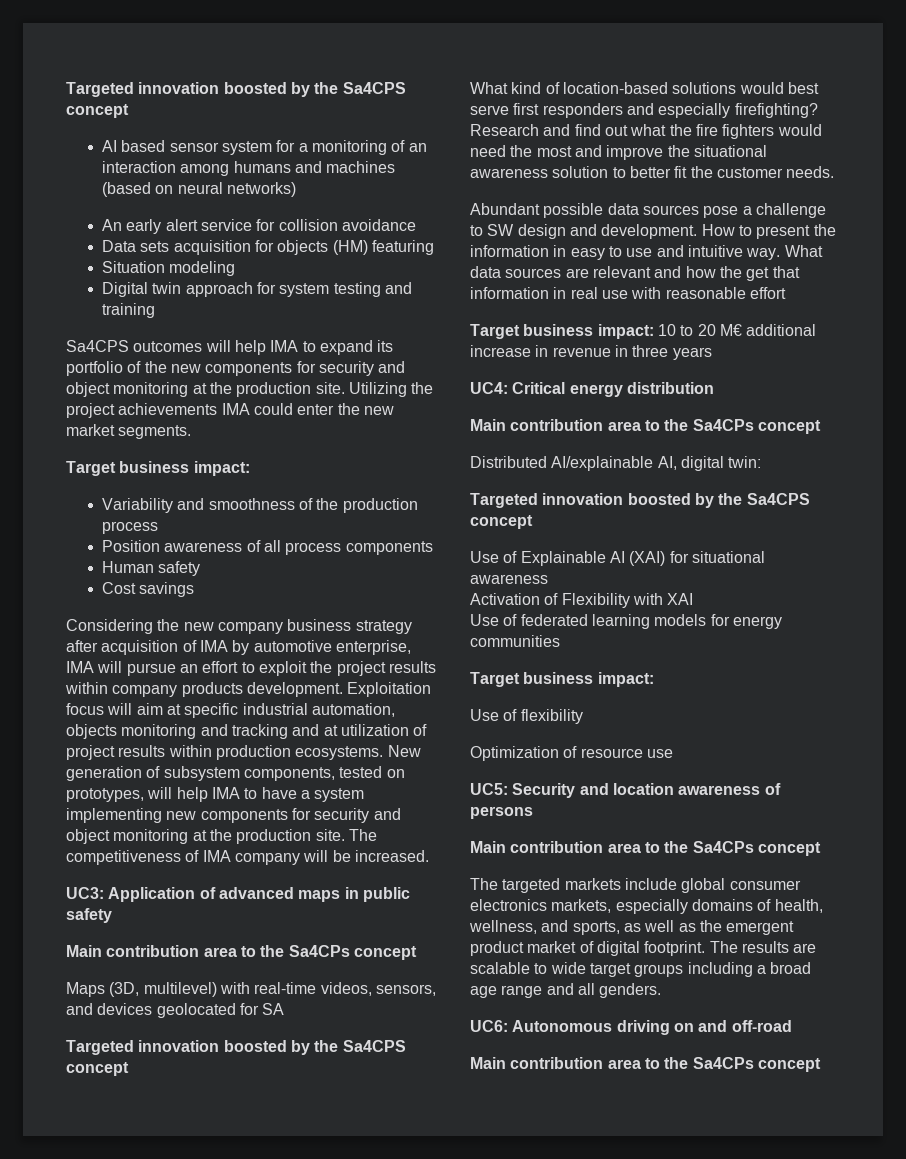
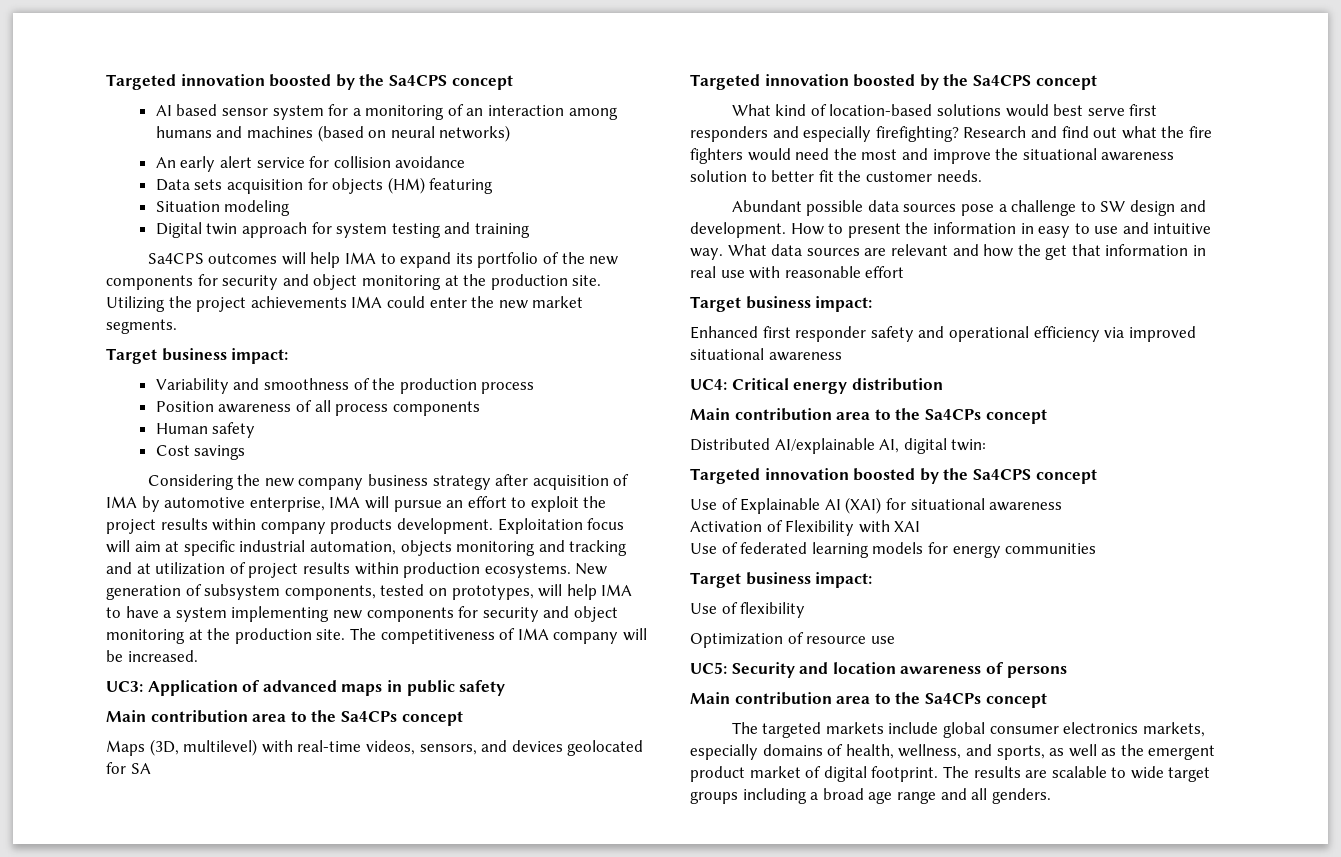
[657,324,817,336] [470,345,712,360] 10 to 20 M€ additional increase in revenue in three years -> [690,326,1196,342] [690,348,842,361] // Enhanced first responder safety and operational efficiency via improved situational awareness
[470,1020,792,1035] [470,1057,821,1072] // UC6: Autonomous driving on and off-road // Main contribution area to the Sa4CPs concept -> (1051, 796) none

